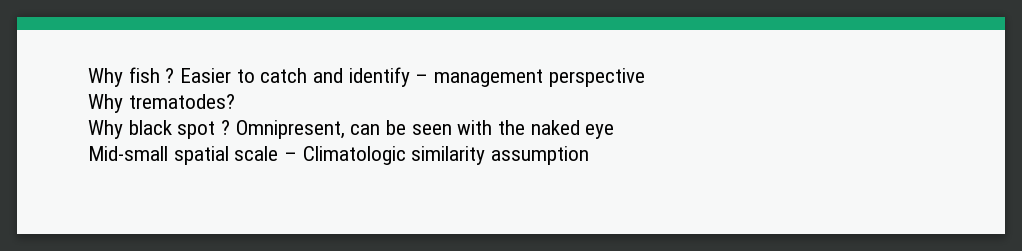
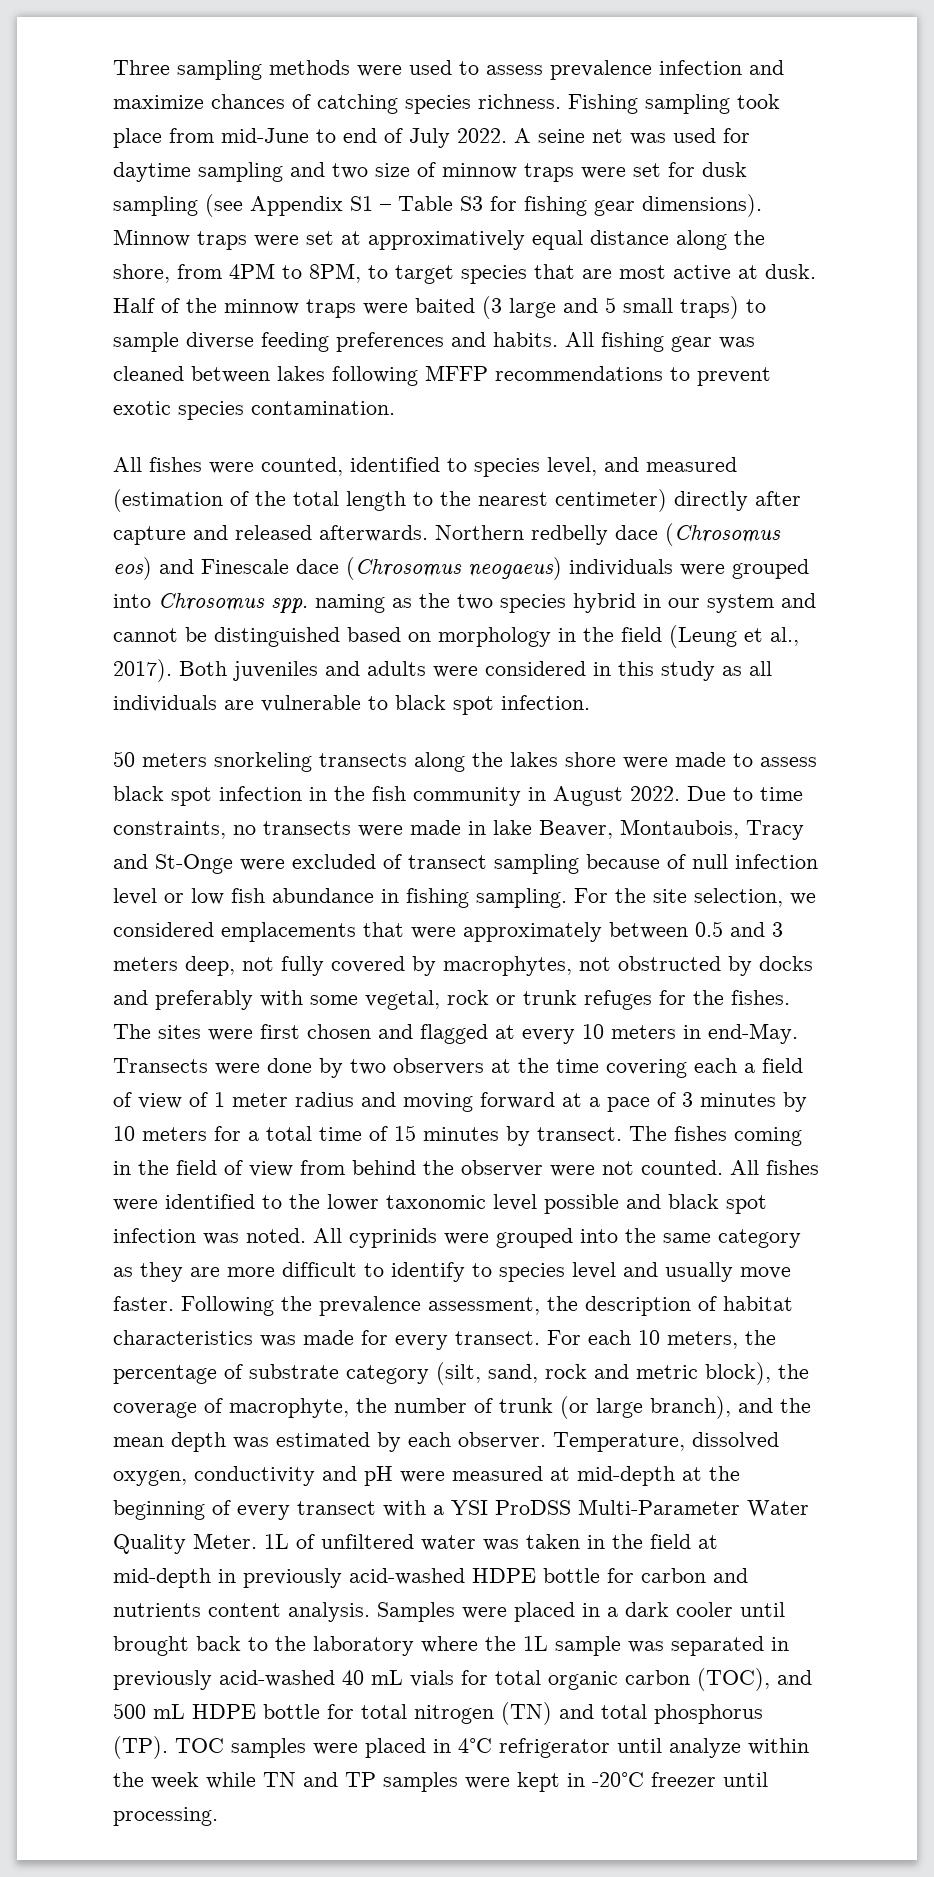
[88,67,645,87] [88,94,235,113] [88,120,615,139] [88,146,590,165] Why fish ? Easier to catch and identify – management perspective // Why trematodes? // Why black spot ? Omnipresent, can be seen with the naked eye // Mid-small spatial scale – Climatologic similarity assumption -> [113,60,784,80] [113,94,780,114] [113,128,750,148] [113,162,747,182] [113,194,762,217] [113,229,765,250] [113,263,816,284] [113,296,766,319] [113,332,755,352] [113,365,771,386] [113,401,395,420] [113,457,737,477] [113,489,801,512] [113,523,781,546] [113,557,809,580] [113,593,816,613] [113,625,799,648] [113,659,772,682] [113,695,590,715] [113,751,817,772] [113,786,803,806] [113,819,804,840] [113,854,818,874] [113,888,816,908] [113,921,783,942] [113,956,813,976] [113,990,790,1010] [113,1023,798,1044] [113,1058,803,1078] [113,1092,807,1112] [113,1125,802,1146] [113,1160,819,1177] [113,1194,767,1214] [113,1228,801,1248] [113,1262,791,1282] [113,1296,793,1316] [113,1330,776,1350] [113,1362,809,1385] [113,1396,811,1419] [113,1432,779,1452] [113,1466,740,1486] [113,1499,809,1520] [113,1533,718,1554] [113,1568,748,1588] [113,1602,785,1622] [113,1636,789,1656] [113,1668,812,1691] [113,1702,763,1725] [113,1736,809,1759] [113,1772,768,1792] [113,1807,218,1826] Three sampling methods were used to assess prevalence infection and maximize chances of catching species richness. Fishing sampling took place from mid-June to end of July 2022. A seine net was used for daytime sampling and two size of minnow traps were set for dusk sampling (see Appendix S1 – Table S3 for fishing gear dimensions). Minnow traps were set at approximatively equal distance along the shore, from 4PM to 8PM, to target species that are most active at dusk. Half of the minnow traps were baited (3 large and 5 small traps) to sample diverse feeding preferences and habits. All fishing gear was cleaned between lakes following MFFP recommendations to prevent exotic species contamination. // All fishes were counted, identified to species level, and measured (estimation of the total length to the nearest centimeter) directly after capture and released afterwards. Northern redbelly dace (Chrosomus eos) and Finescale dace (Chrosomus neogaeus) individuals were grouped into Chrosomus spp. naming as the two species hybrid in our system and cannot be distinguished based on morphology in the field (Leung et al., 2017). Both juveniles and adults were considered in this study as all individuals are vulnerable to black spot infection. // 50 meters snorkeling transects along the lakes shore were made to assess black spot infection in the fish community in August 2022. Due to time constraints, no transects were made in lake Beaver, Montaubois, Tracy and St-Onge were excluded of transect sampling because of null infection level or low fish abundance in fishing sampling. For the site selection, we considered emplacements that were approximately between 0.5 and 3 meters deep, not fully covered by macrophytes, not obstructed by docks and preferably with some vegetal, rock or trunk refuges for the fishes. The sites were first chosen and flagged at every 10 meters in end-May. Transects were done by two observers at the time covering each a field of view of 1 meter radius and moving forward at a pace of 3 minutes by 10 meters for a total time of 15 minutes by transect. The fishes coming in the field of view from behind the observer were not counted. All fishes were identified to the lower taxonomic level possible and black spot infection was noted. All cyprinids were grouped into the same category as they are more difficult to identify to species level and usually move faster. Following the prevalence assessment, the description of habitat characteristics was made for every transect. For each 10 meters, the percentage of substrate category (silt, sand, rock and metric block), the coverage of macrophyte, the number of trunk (or large branch), and the mean depth was estimated by each observer. Temperature, dissolved oxygen, conductivity and pH were measured at mid-depth at the beginning of every transect with a YSI ProDSS Multi-Parameter Water Quality Meter. 1L of unfiltered water was taken in the field at mid-depth in previously acid-washed HDPE bottle for carbon and nutrients content analysis. Samples were placed in a dark cooler until brought back to the laboratory where the 1L sample was separated in previously acid-washed 40 mL vials for total organic carbon (TOC), and 500 mL HDPE bottle for total nitrogen (TN) and total phosphorus (TP). TOC samples were placed in 4°C refrigerator until analyze within the week while TN and TP samples were kept in -20°C freezer until processing.

